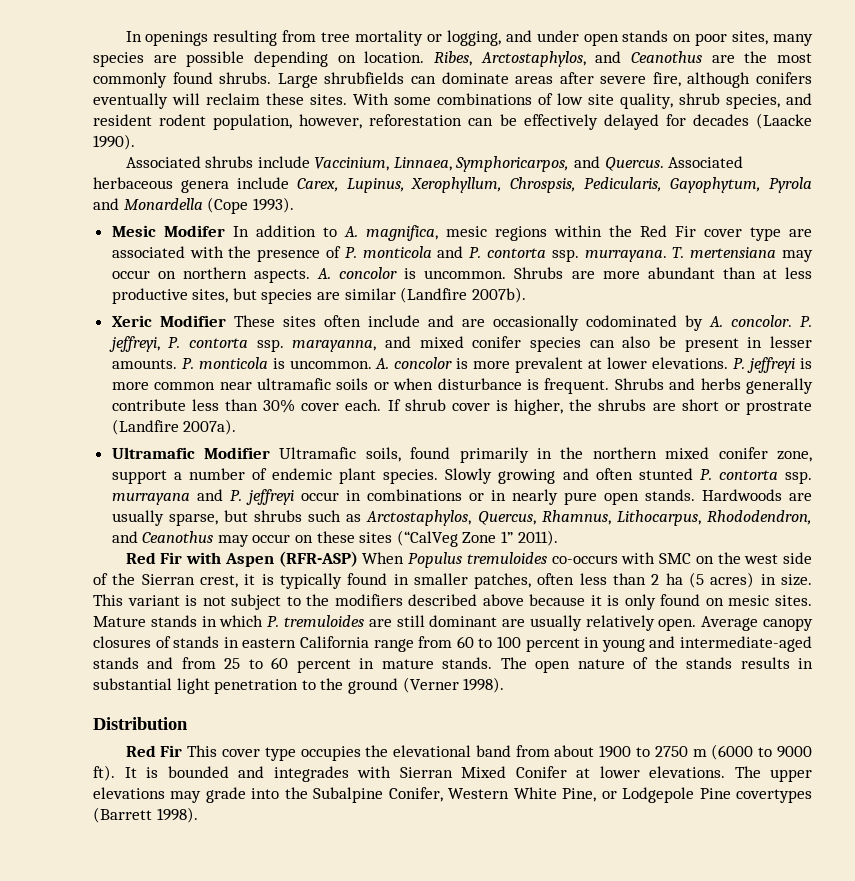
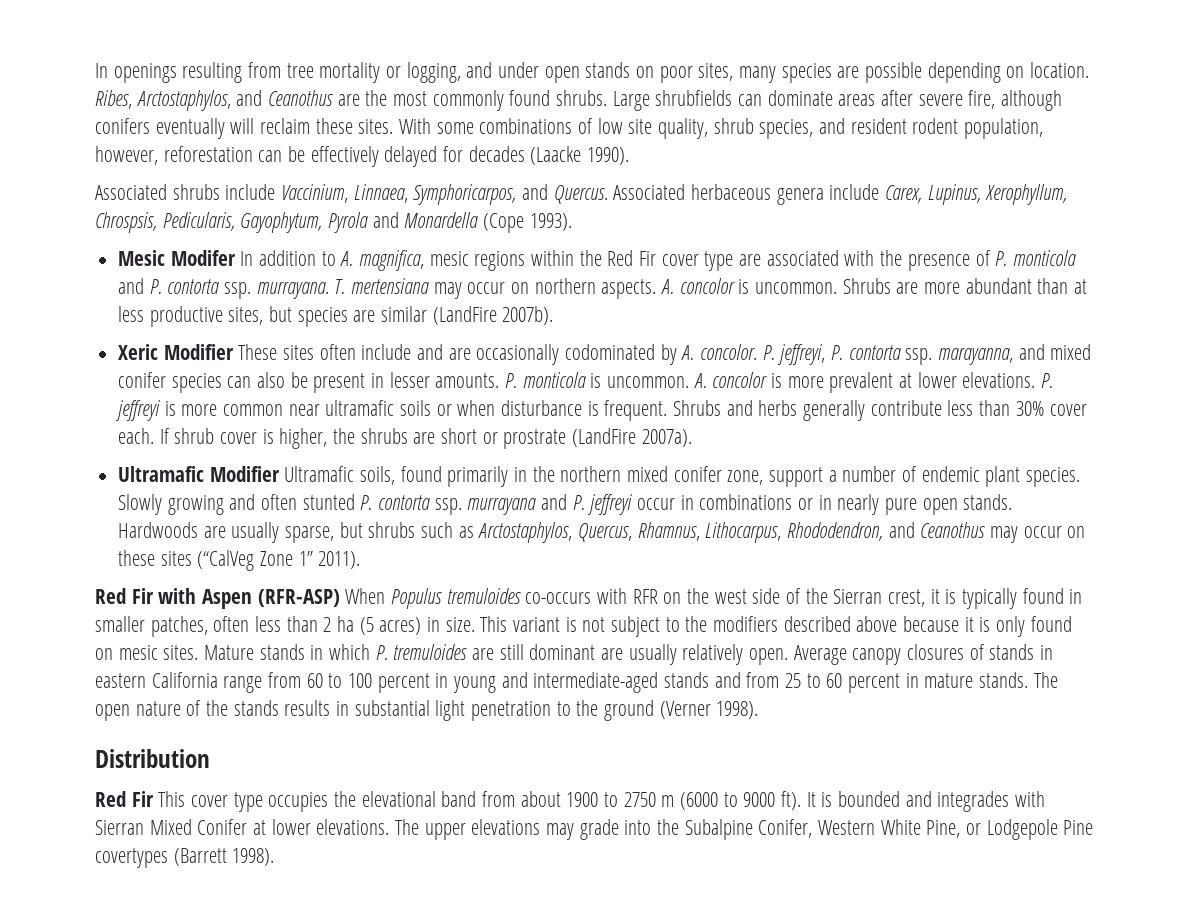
[400,287,468,303] (Landfire -> [432,306,497,325] (LandFire
[111,419,179,435] (Landfire -> [572,428,637,447] (LandFire
[659,553,692,564] SMC -> [632,589,658,604] RFR

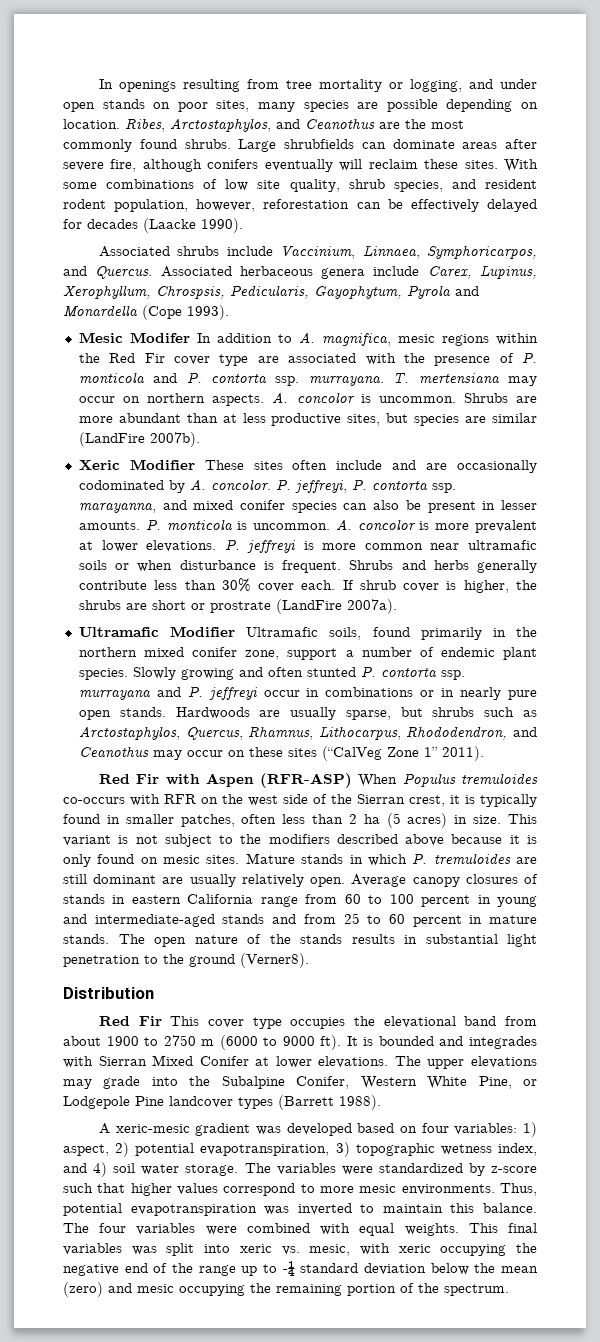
[659,701,759,719] (Verner 1998). -> [240,953,309,968] (Verner8).
[95,848,275,868] covertypes (Barrett 1998). -> [169,1095,381,1110] [99,1122,537,1137] [63,1142,538,1157] [63,1162,537,1177] [63,1183,537,1196] [63,1203,537,1216] [63,1223,537,1236] [63,1243,537,1256] [63,1261,538,1276] [63,1282,509,1297] landcover types (Barrett 1988). // A xeric-mesic gradient was developed based on four variables: 1) aspect, 2) potential evapotranspiration, 3) topographic wetness index, and 4) soil water storage. The variables were standardized by z-score such that higher values correspond to more mesic environments. Thus, potential evapotranspiration was inverted to maintain this balance. The four variables were combined with equal weights. This final variables was split into xeric vs. mesic, with xeric occupying the negative end of the range up to -¼ standard deviation below the mean (zero) and mesic occupying the remaining portion of the spectrum.

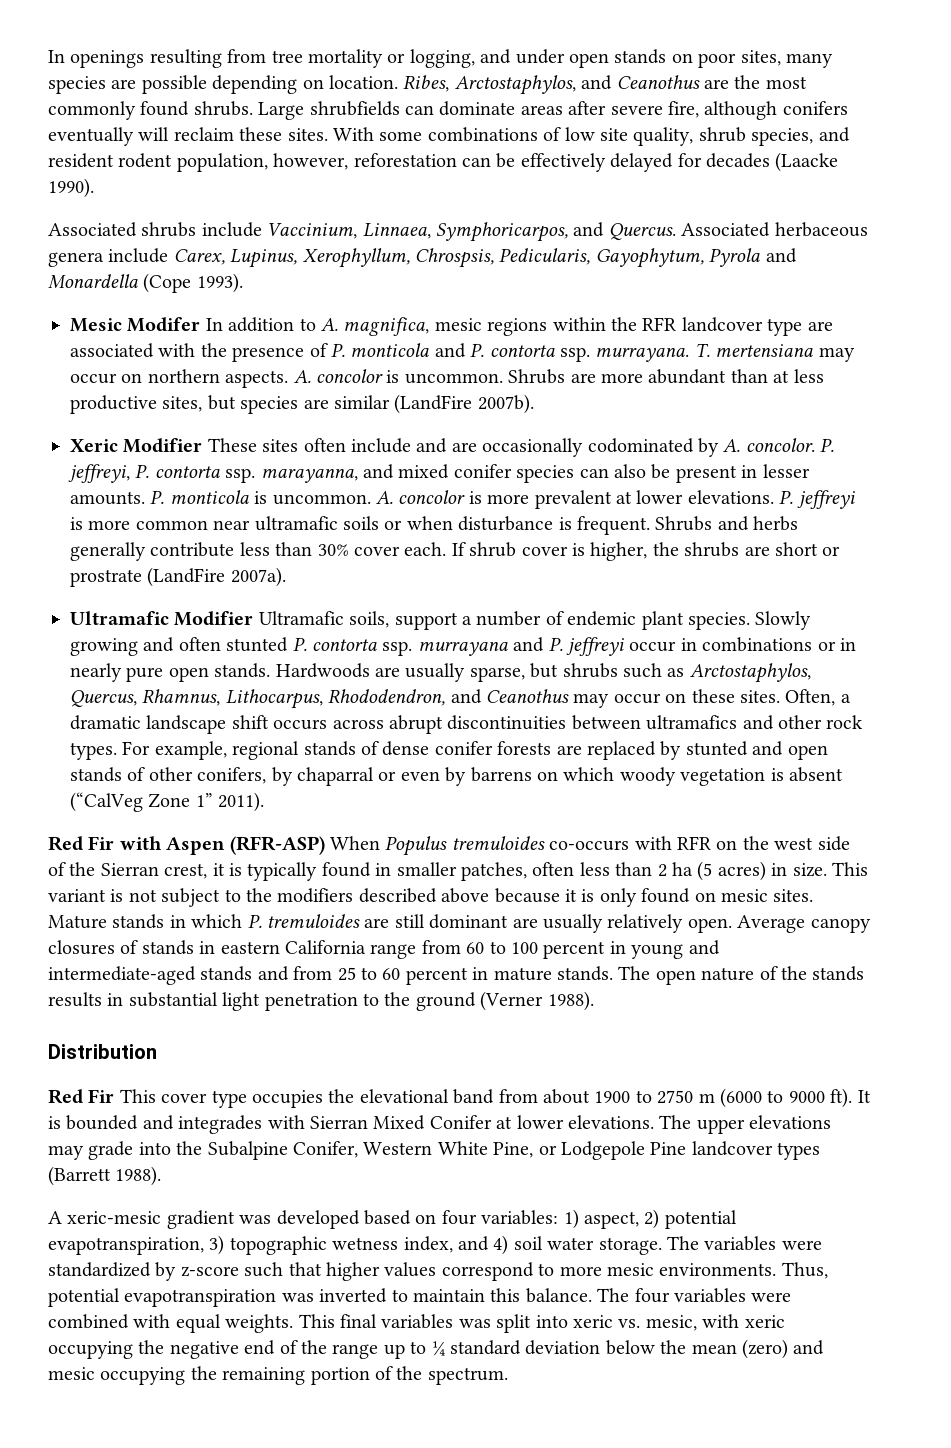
[109,353,211,365] Red Fir cover -> [642,317,763,332] RFR landcover
[372,627,537,640] [78,647,280,660] found primarily in the northern mixed conifer zone, -> (390, 619) none
[287,748,317,757] sites -> [739,689,851,706] [70,715,864,734] [70,741,828,760] [70,767,843,786] sites. Often, a dramatic landscape shift occurs across abrupt discontinuities between ultramafics and other rock types. For example, regional stands of dense conifer forests are replaced by stunted and open stands of other conifers, by chaparral or even by barrens on which woody vegetation is absent
[240,953,309,968] (Verner8). -> [480,991,594,1011] (Verner 1988).
[282,1261,295,1276] -¼ -> [431,1341,445,1356] ¼

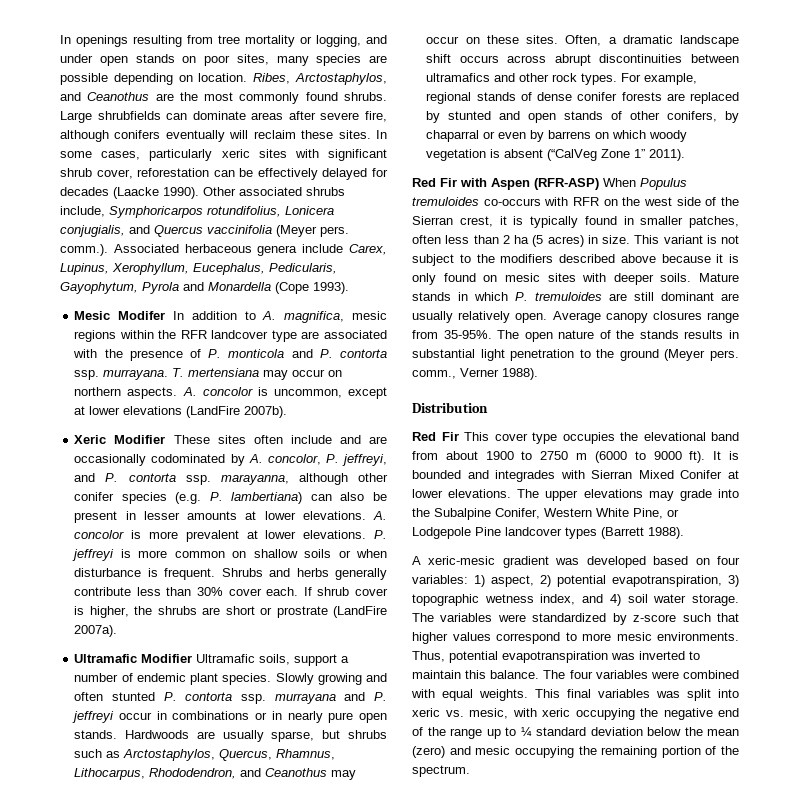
[333,127,850,146] [48,153,349,172] With some combinations of low site quality, shrub species, and resident rodent population, however, -> [376,130,387,139] [60,149,387,161] [60,168,133,179] In some cases, particularly xeric sites with significant shrub cover,
[48,222,676,242] // Associated shrubs include Vaccinium, Linnaea, Symphoricarpos, and Quercus. -> [203,187,345,196] [60,206,334,218] [60,225,349,237] [60,244,108,256] Other associated shrubs include, Symphoricarpos rotundifolius, Lonicera conjugialis, and Quercus vaccinifolia (Meyer pers. comm.).
[415,248,494,268] Chrospsis, -> [193,263,265,275] Eucephalus,
[404,369,824,384] [70,395,390,414] uncommon. Shrubs are more abundant than at less productive sites, but species are similar -> [273,387,387,399] [74,406,183,415] uncommon, except at lower elevations
[745,438,815,452] concolor. -> [267,454,321,465] concolor,
(130, 473) none -> [74,473,96,482] and
[363,464,575,483] and mixed conifer species -> [298,473,388,485] [74,492,303,504] although other conifer species (e.g. P. lambertiana)
[70,490,371,505] amounts. P. monticola is uncommon. -> [187,511,366,520] amounts at lower elevations.
[213,516,338,531] near ultramafic -> [232,549,298,558] on shallow
[773,889,814,902] sites. -> [547,273,692,285] sites with deeper soils.
[120,940,720,959] [48,966,613,985] of stands in eastern California range from 60 to 100 percent in young and intermediate-aged stands and from 25 to 60 percent in mature stands. -> [707,312,739,323] [412,330,492,339] range from 35-95%.
[480,991,544,1011] (Verner -> [664,349,739,361] [412,368,499,379] (Meyer pers. comm., Verner

